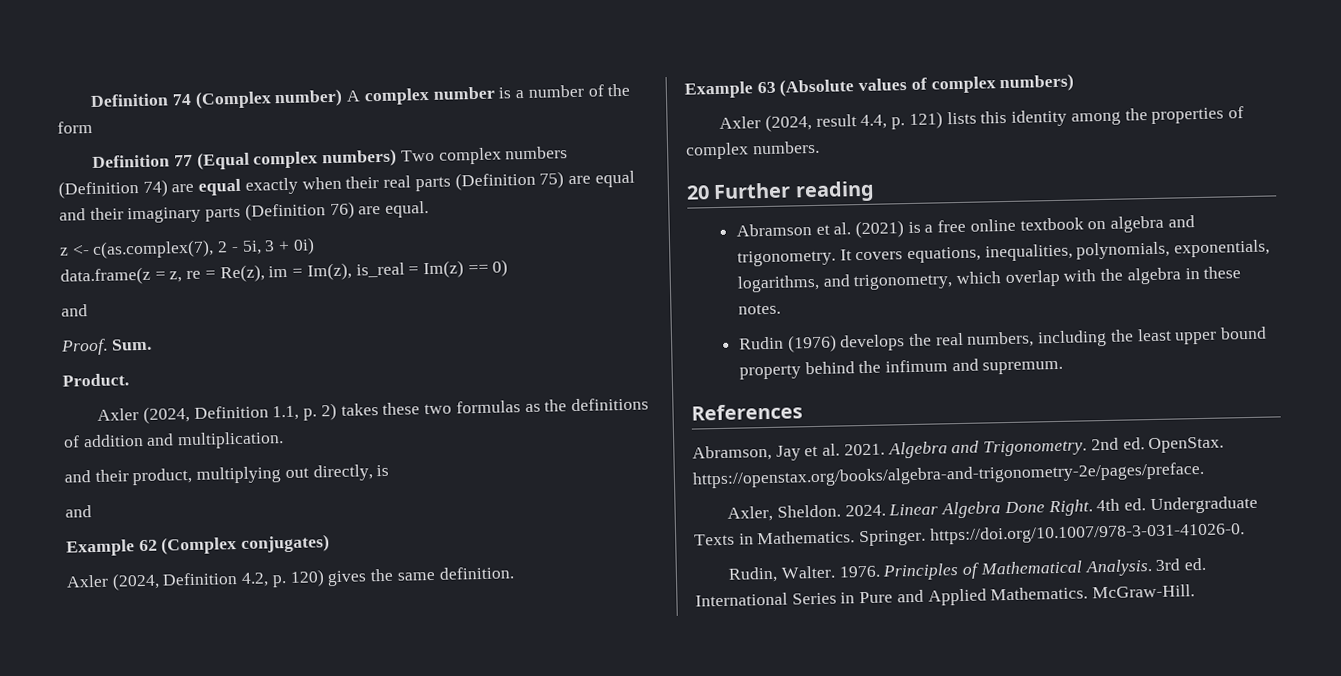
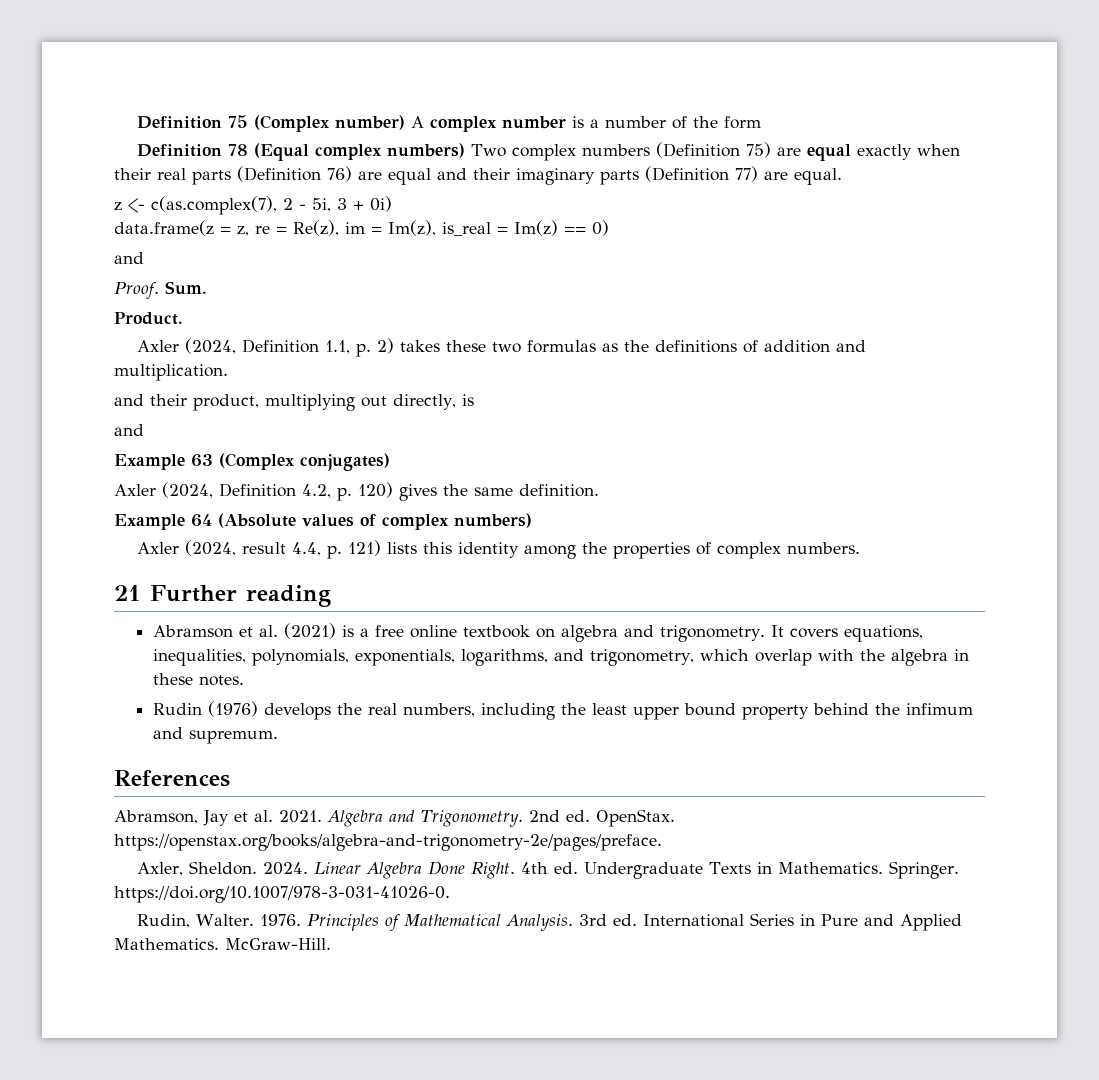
[90,93,193,107] Definition 74 -> [137,115,249,129] Definition 75
[174,154,194,167] 77 -> [228,144,249,156] 78
[142,179,168,197] 74) -> [745,142,771,158] 75)
[539,171,565,189] 75) -> [327,166,352,182] 76)
[329,201,355,220] 76) -> [735,166,758,182] 77)
[138,539,158,552] 62 -> [191,454,213,467] 63
[756,81,776,94] 63 -> [191,514,212,527] 64
[686,185,710,200] 20 -> [114,585,141,601] 21

